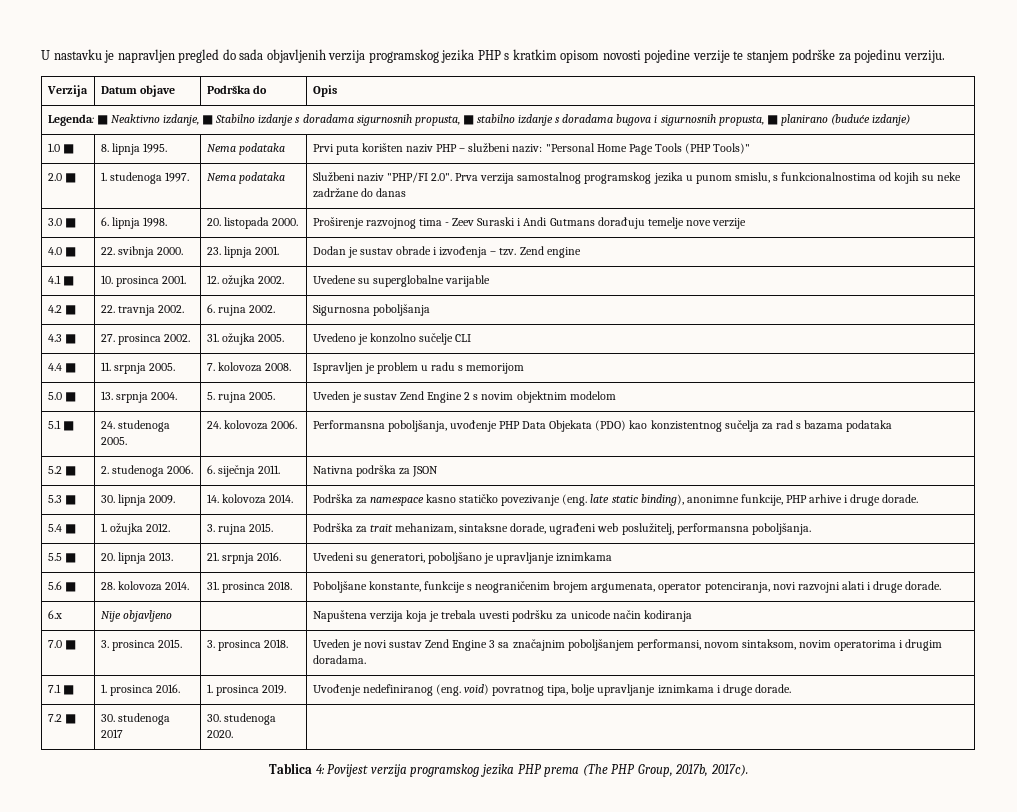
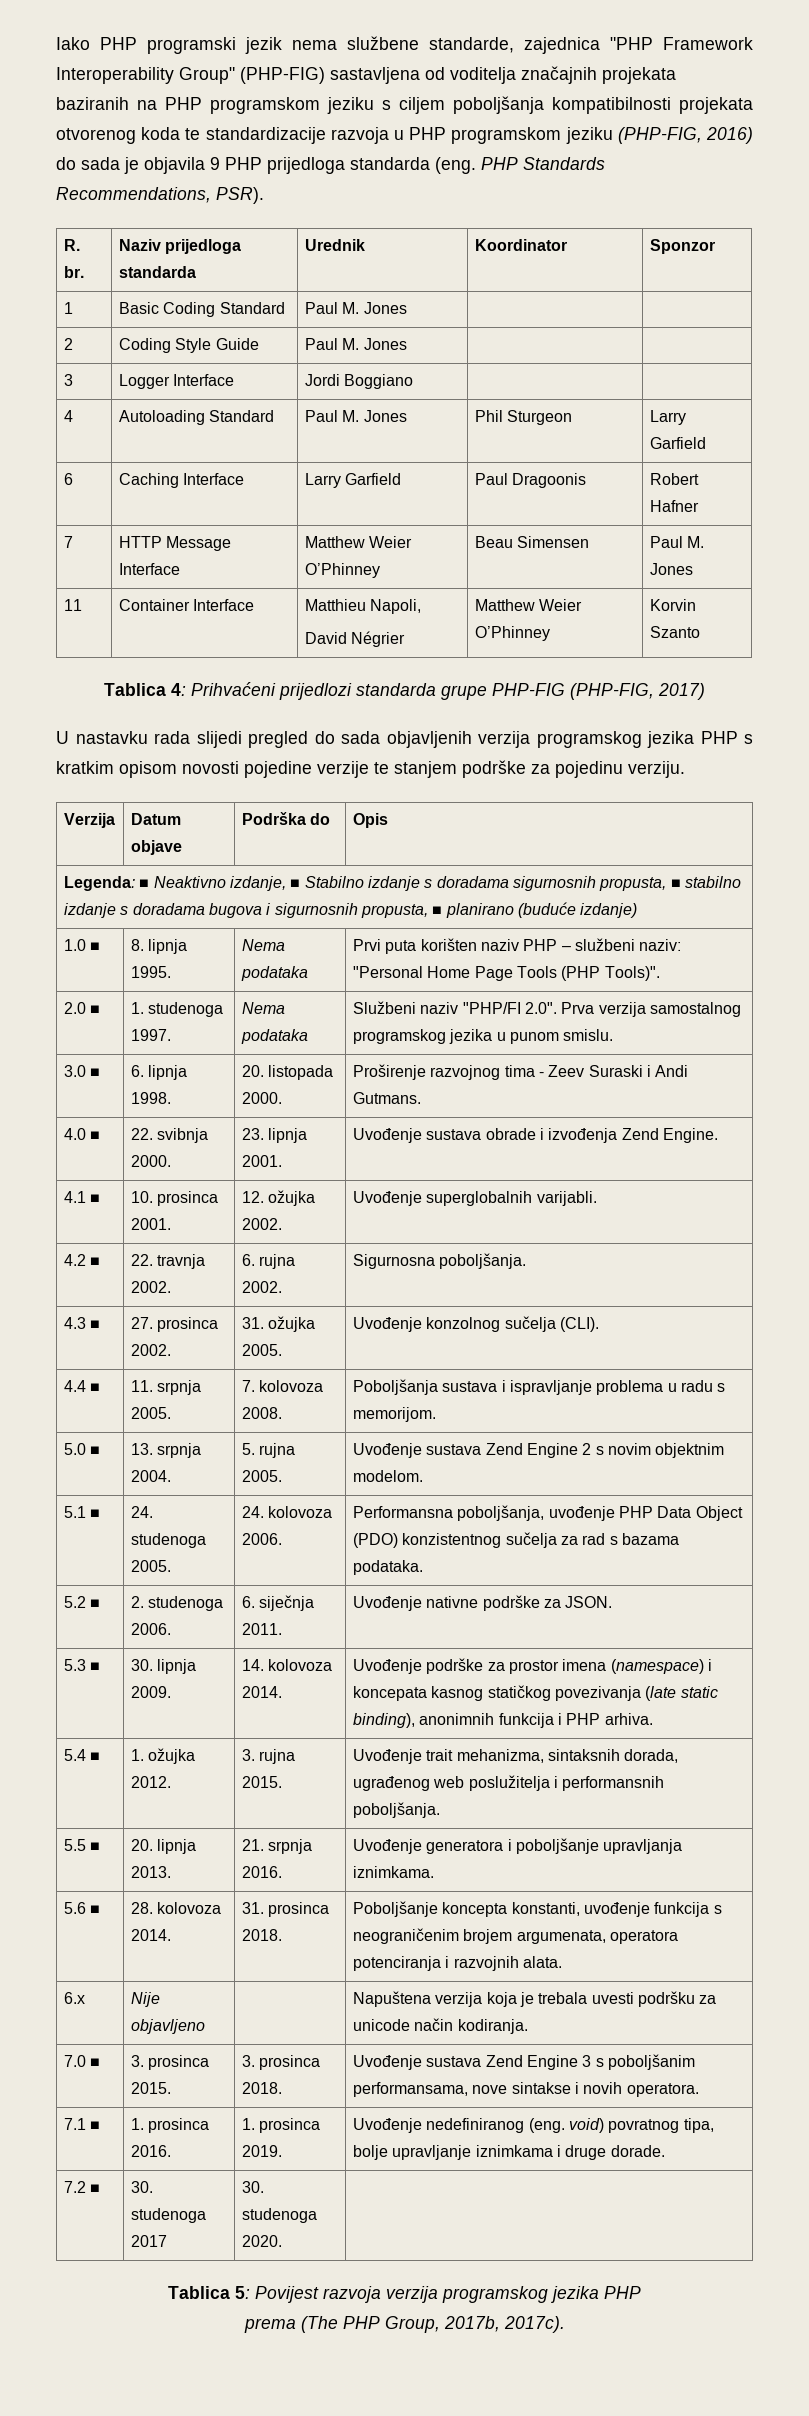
[41,49,175,63] U nastavku je napravljen -> [56,36,753,54] [56,66,676,84] [56,96,753,114] [56,127,753,144] [56,157,605,174] [56,187,264,204] [63,239,80,251] [63,266,84,278] [118,239,242,254] [118,266,196,278] [304,239,365,251] [474,239,567,251] [649,239,715,254] [63,302,73,314] [118,302,285,317] [304,302,407,314] [63,338,73,350] [118,338,259,353] [304,338,407,350] [63,374,73,386] [118,374,235,389] [304,374,414,389] [63,410,73,422] [118,410,275,425] [304,410,407,422] [474,410,573,425] [649,410,686,425] [649,437,706,449] [63,473,73,485] [118,473,245,488] [304,473,402,488] [474,473,587,488] [649,473,699,485] [649,500,699,512] [63,536,73,548] [118,536,232,551] [118,563,180,575] [304,536,413,548] [304,563,380,578] [474,536,590,548] [649,536,705,548] [649,563,693,575] [63,599,82,611] [118,599,255,611] [304,599,422,614] [304,631,406,647] [474,599,583,611] [474,626,550,641] [649,599,696,611] [649,626,700,638] [104,682,705,700] [56,731,242,748] Iako PHP programski jezik nema službene standarde, zajednica "PHP Framework Interoperability Group" (PHP-FIG) sastavljena od voditelja značajnih projekata baziranih na PHP programskom jeziku s ciljem poboljšanja kompatibilnosti projekata otvorenog koda te standardizacije razvoja u PHP programskom jeziku (PHP-FIG, 2016) do sada je objavila 9 PHP prijedloga standarda (eng. PHP Standards Recommendations, PSR). // R. br. | Naziv prijedloga standarda | Urednik | Koordinator | Sponzor // 1 | Basic Coding Standard | Paul M. Jones | | // 2 | Coding Style Guide | Paul M. Jones | | // 3 | Logger Interface | Jordi Boggiano | | // 4 | Autoloading Standard | Paul M. Jones | Phil Sturgeon | Larry Garfield // 6 | Caching Interface | Larry Garfield | Paul Dragoonis | Robert Hafner // 7 | HTTP Message Interface | Matthew Weier O’Phinney | Beau Simensen | Paul M. Jones // 11 | Container Interface | Matthieu Napoli, // David Négrier | Matthew Weier O’Phinney | Korvin Szanto // Tablica 4: Prihvaćeni prijedlozi standarda grupe PHP-FIG (PHP-FIG, 2017) // U nastavku rada slijedi
[713,143,751,154] Tools)" -> [604,966,660,981] Tools)".
[734,172,962,184] [312,188,406,198] smislu, s funkcionalnostima od kojih su neke zadržane do danas -> [563,1029,614,1041] smislu.
[549,217,746,229] Gutmans dorađuju temelje nove verzije -> [352,1092,421,1104] Gutmans.
[312,246,581,258] Dodan je sustav obrade i izvođenja – tzv. Zend engine -> [352,1128,718,1143] Uvođenje sustava obrade i izvođenja Zend Engine.
[312,275,490,287] Uvedene su superglobalne varijable -> [352,1191,597,1206] Uvođenje superglobalnih varijabli.
[372,304,430,316] poboljšanja -> [439,1253,527,1269] poboljšanja.
[312,333,472,345] Uvedeno je konzolno sučelje CLI -> [352,1316,599,1332] Uvođenje konzolnog sučelja (CLI).
[312,362,418,374] Ispravljen je problem -> [352,1379,664,1395] Poboljšanja sustava i ispravljanje problema
[466,363,525,374] memorijom -> [352,1407,436,1422] memorijom.
[312,391,397,403] Uveden je sustav -> [352,1443,482,1458] Uvođenje sustava
[569,391,616,400] modelom -> [352,1470,423,1482] modelom.
[549,420,648,432] Objekata (PDO) kao -> [695,1506,743,1521] [352,1533,398,1548] Object (PDO)
[846,420,893,432] podataka -> [352,1560,423,1575] podataka.
[312,465,438,477] Nativna podrška za JSON -> [352,1595,613,1611] Uvođenje nativne podrške za JSON.
[312,494,919,506] Podrška za namespace kasno statičko povezivanje (eng. late static binding), anonimne funkcije, PHP arhive i druge dorade. -> [352,1658,712,1674] [352,1685,718,1701] [352,1713,653,1728] Uvođenje podrške za prostor imena (namespace) i koncepata kasnog statičkog povezivanja (late static binding), anonimnih funkcija i PHP arhiva.
[312,523,749,535] Podrška za trait mehanizam, sintaksne dorade, ugrađeni web poslužitelj, performansna -> [352,1749,679,1764] [352,1775,665,1791] Uvođenje trait mehanizma, sintaksnih dorada, ugrađenog web poslužitelja i performansnih
[312,552,613,564] Uvedeni su generatori, poboljšano je upravljanje iznimkama -> [352,1838,683,1854] [352,1866,434,1878] Uvođenje generatora i poboljšanje upravljanja iznimkama.
[312,581,942,593] Poboljšane konstante, funkcije s neograničenim brojem argumenata, operator potenciranja, novi razvojni alati i druge dorade. -> [352,1901,722,1917] [352,1928,678,1944] [352,1956,562,1971] Poboljšanje koncepta konstanti, uvođenje funkcija s neograničenim brojem argumenata, operatora potenciranja i razvojnih alata.
[643,610,692,622] kodiranja -> [457,2019,528,2034] kodiranja.
[312,639,943,651] [312,655,366,664] Uveden je novi sustav Zend Engine 3 sa značajnim poboljšanjem performansi, novom sintaksom, novim operatorima i drugim doradama. -> [352,2054,695,2070] [352,2082,699,2097] Uvođenje sustava Zend Engine 3 s poboljšanim performansama, nove sintakse i novih operatora.
[315,764,542,777] 4: Povijest verzija programskog jezika PHP -> [235,2286,641,2303] 5: Povijest razvoja verzija programskog jezika PHP //

